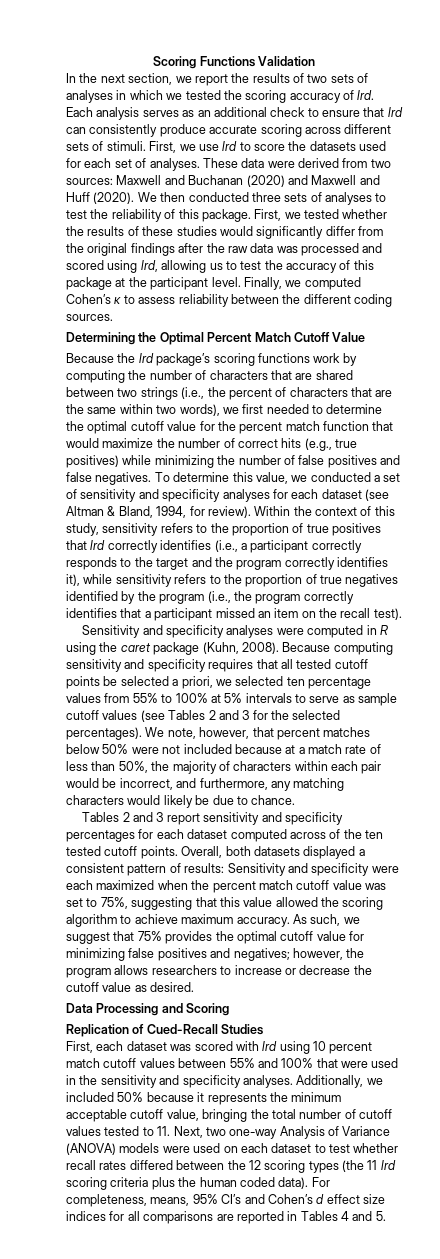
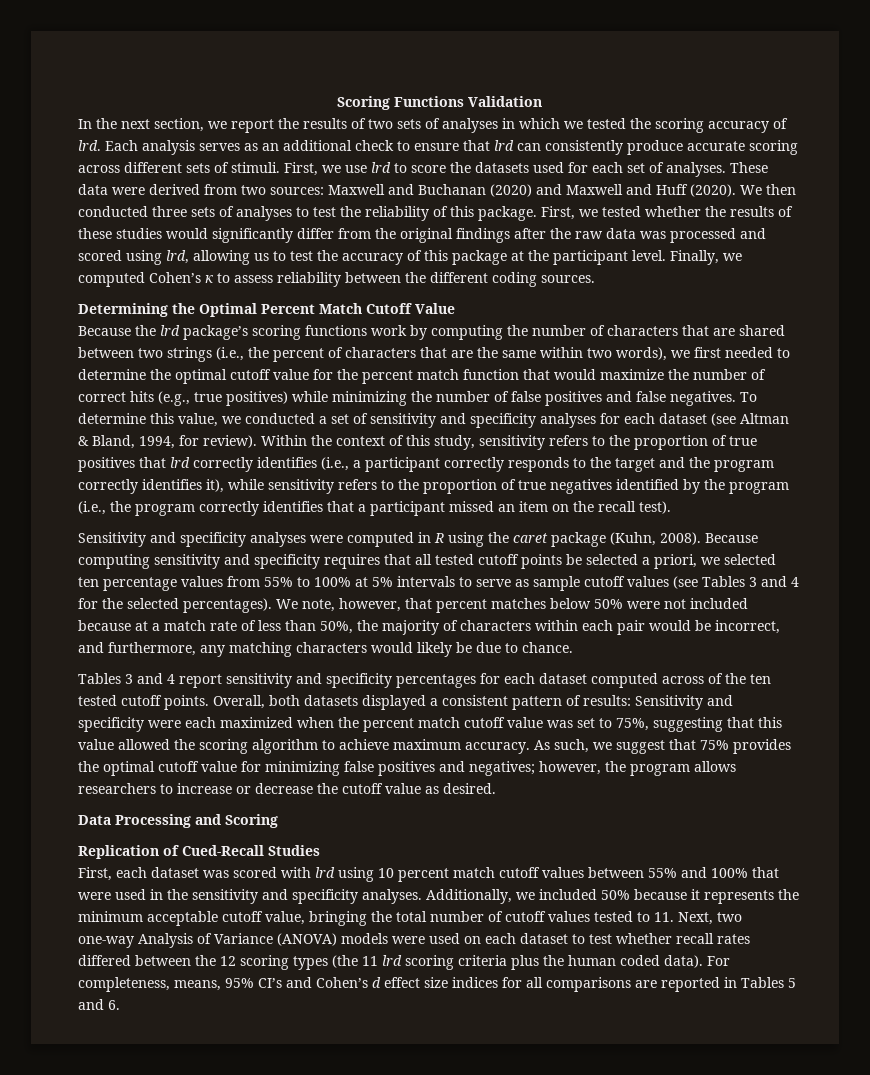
[208,710,250,720] 2 and 3 -> [749,576,799,587] 3 and 4
[122,812,164,822] 2 and 3 -> [125,673,175,684] 3 and 4
[341,1211,386,1221] 4 and 5. -> [788,978,796,988] [78,999,120,1010] 5 and 6.

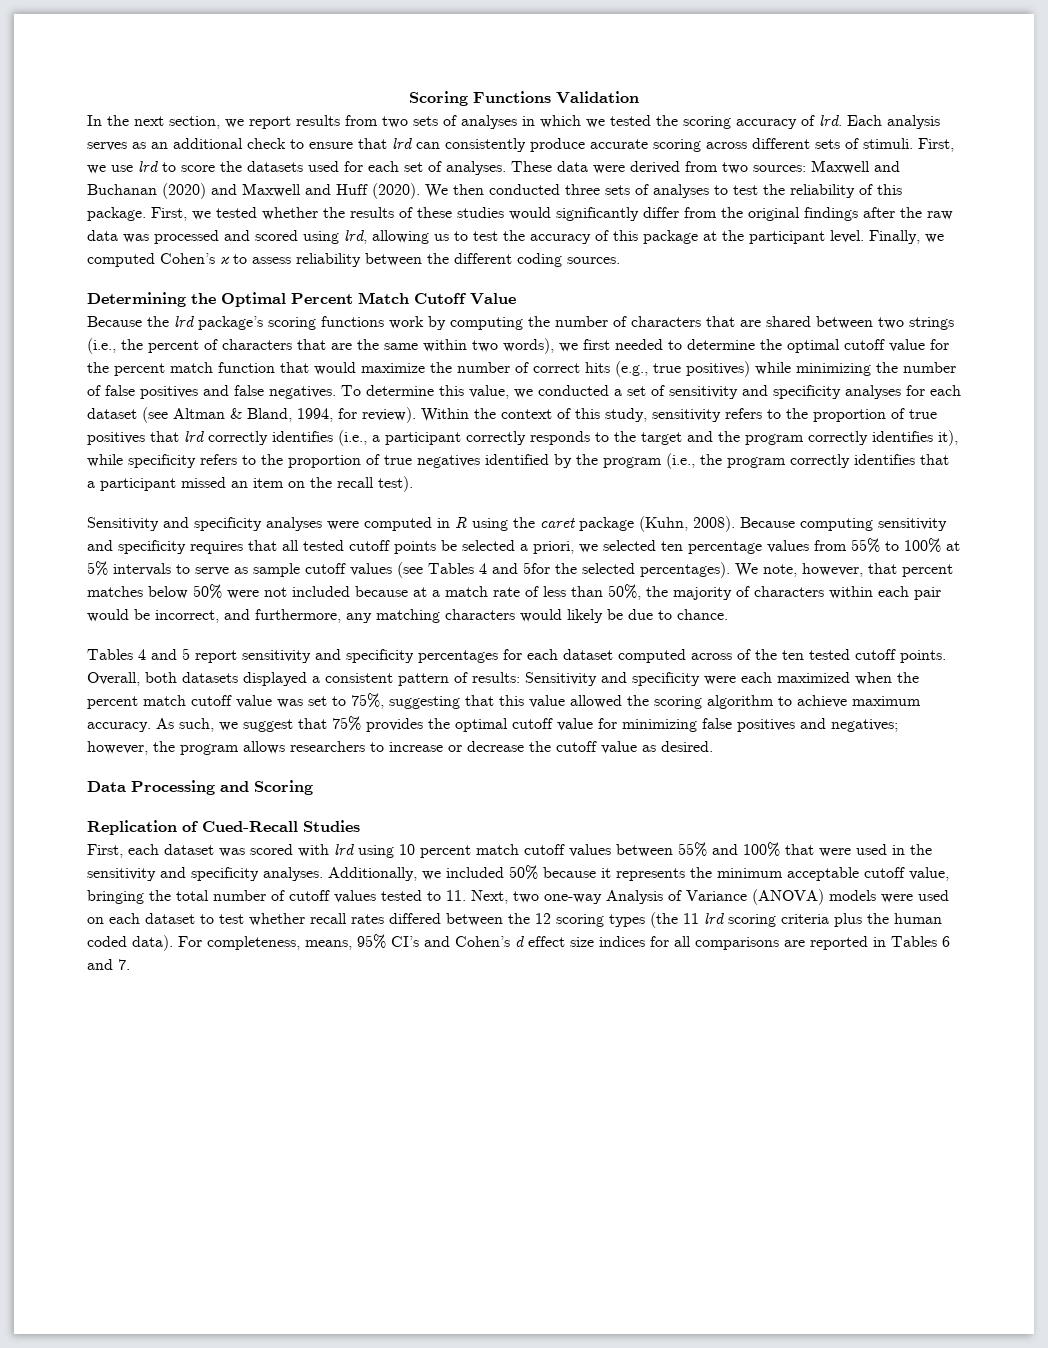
[278,118,366,129] the results of -> [296,115,378,126] results from
[268,479,334,494] sensitivity -> [128,454,196,468] specificity
[749,576,799,587] [78,598,98,609] 3 and 4 for -> [479,562,550,574] 4 and 5for
[125,673,175,684] 3 and 4 -> [138,648,190,660] 4 and 5
[788,978,796,988] [78,999,120,1010] 5 and 6. -> [942,936,950,947] [87,959,130,970] 6 and 7.

